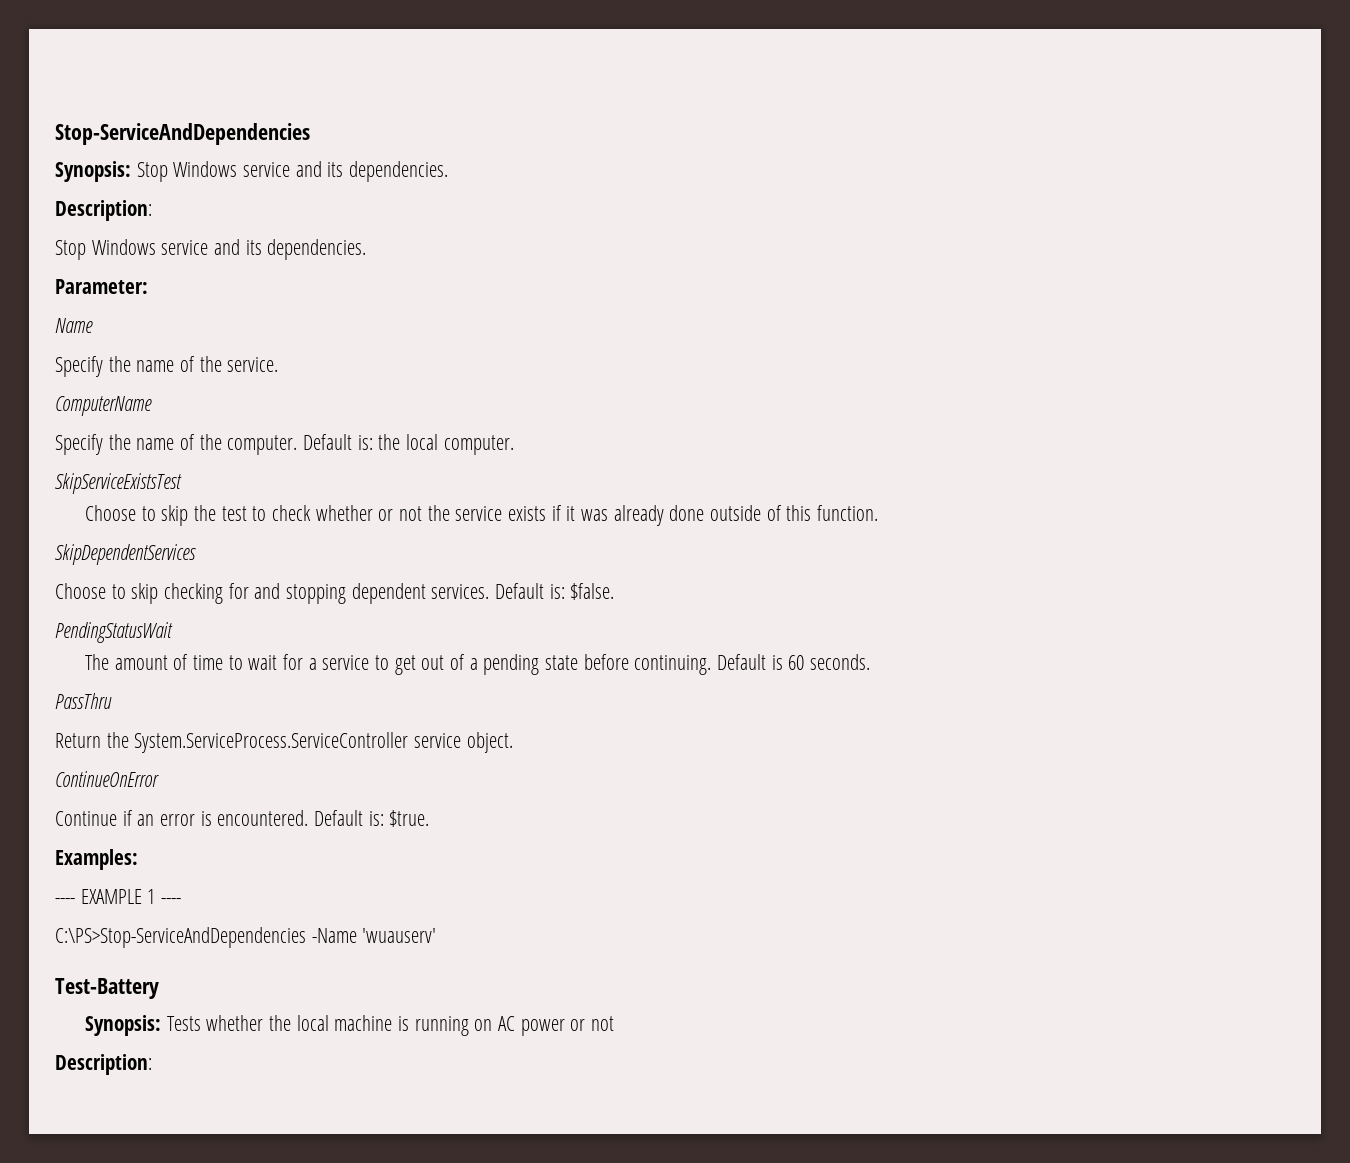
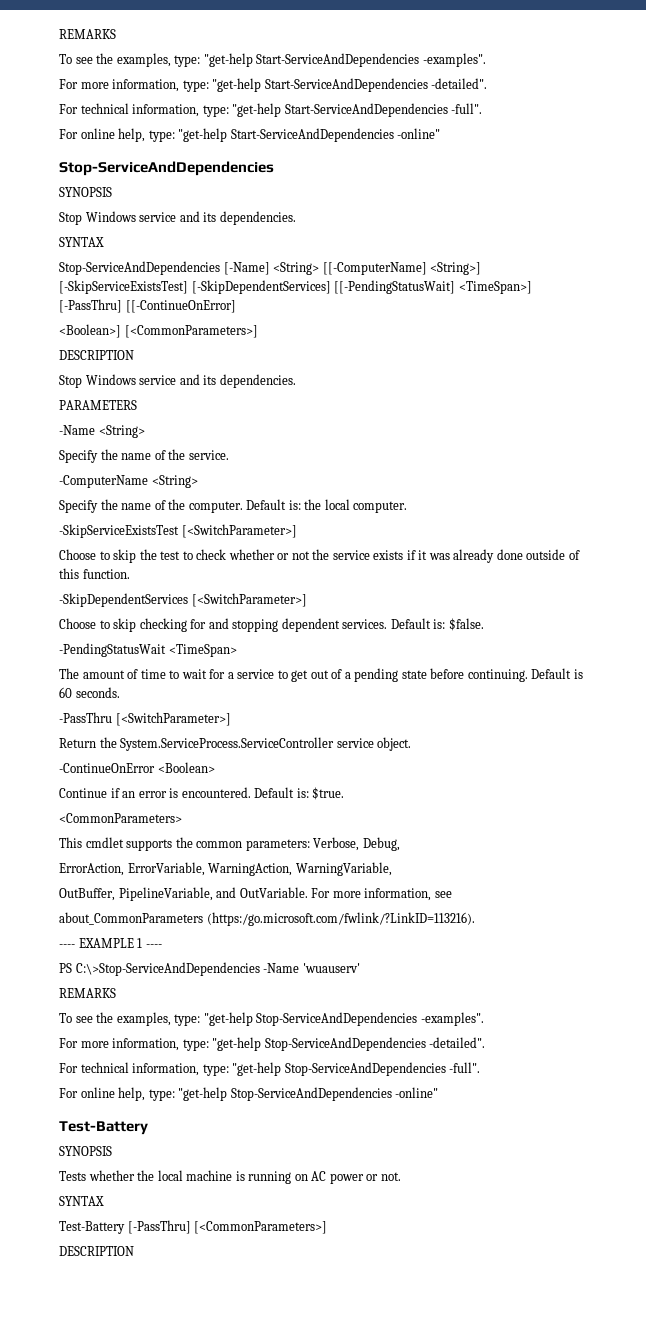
[55,123,310,145] [55,161,449,182] [55,200,152,221] [55,239,367,260] [55,279,148,294] [55,318,93,333] Stop-ServiceAndDependencies // Synopsis: Stop Windows service and its dependencies. // Description: // Stop Windows service and its dependencies. // Parameter: // Name -> [59,29,116,39] [59,53,486,67] [59,78,488,92] [59,103,483,117] [59,128,441,142] [59,161,274,176] [59,187,112,197] [59,211,296,225] [59,237,104,247] [59,261,482,275] [59,280,532,294] [59,299,236,313] [59,324,258,338] [59,350,134,360] [59,374,296,388] [59,400,137,410] [59,425,145,438] REMARKS // To see the examples, type: "get-help Start-ServiceAndDependencies -examples". // For more information, type: "get-help Start-ServiceAndDependencies -detailed". // For technical information, type: "get-help Start-ServiceAndDependencies -full". // For online help, type: "get-help Start-ServiceAndDependencies -online" // Stop-ServiceAndDependencies // SYNOPSIS // Stop Windows service and its dependencies. // SYNTAX // Stop-ServiceAndDependencies [-Name] <String> [[-ComputerName] <String>] [-SkipServiceExistsTest] [-SkipDependentServices] [[-PendingStatusWait] <TimeSpan>] [-PassThru] [[-ContinueOnError] // <Boolean>] [<CommonParameters>] // DESCRIPTION // Stop Windows service and its dependencies. // PARAMETERS // -Name <String>
[55,396,152,416] ComputerName -> [59,475,198,488] -ComputerName <String>
[55,473,182,494] SkipServiceExistsTest -> [59,524,297,538] -SkipServiceExistsTest [<SwitchParameter>]
[55,544,196,565] SkipDependentServices -> [59,593,307,607] -SkipDependentServices [<SwitchParameter>]
[55,622,173,643] PendingStatusWait -> [59,643,237,657] -PendingStatusWait <TimeSpan>
[55,693,112,709] PassThru -> [59,712,231,726] -PassThru [<SwitchParameter>]
[55,771,159,787] ContinueOnError -> [59,762,215,773] -ContinueOnError <Boolean>
[55,849,138,870] Examples: -> [59,813,182,823] [59,837,400,851] [59,862,392,876] [59,887,452,901] [59,912,475,926] <CommonParameters> // This cmdlet supports the common parameters: Verbose, Debug, // ErrorAction, ErrorVariable, WarningAction, WarningVariable, // OutBuffer, PipelineVariable, and OutVariable. For more information, see // about_CommonParameters (https:/go.microsoft.com/fwlink/?LinkID=113216).
[55,927,306,948] C:\PS>Stop-ServiceAndDependencies -> [59,962,260,976] PS C:\>Stop-ServiceAndDependencies
(437, 935) none -> [59,988,116,998] [59,1012,484,1026] [59,1037,486,1051] [59,1062,481,1076] [59,1087,439,1101] // REMARKS // To see the examples, type: "get-help Stop-ServiceAndDependencies -examples". // For more information, type: "get-help Stop-ServiceAndDependencies -detailed". // For technical information, type: "get-help Stop-ServiceAndDependencies -full". // For online help, type: "get-help Stop-ServiceAndDependencies -online"
[84,1015,161,1036] Synopsis: -> [59,1146,112,1156] SYNOPSIS //
[591,1016,615,1031] [55,1054,152,1075] not // Description: -> [380,1172,401,1181] [59,1196,104,1206] [59,1220,328,1234] [59,1246,134,1256] not. // SYNTAX // Test-Battery [-PassThru] [<CommonParameters>] // DESCRIPTION

